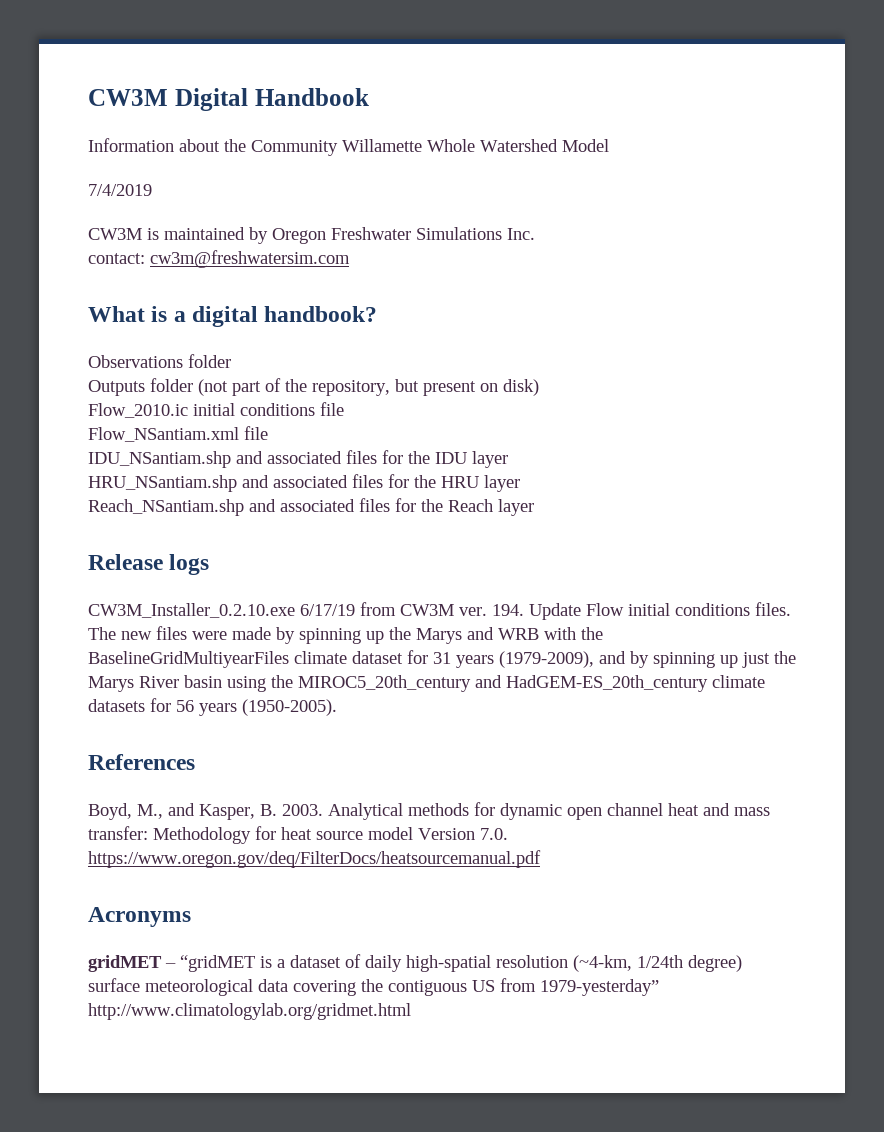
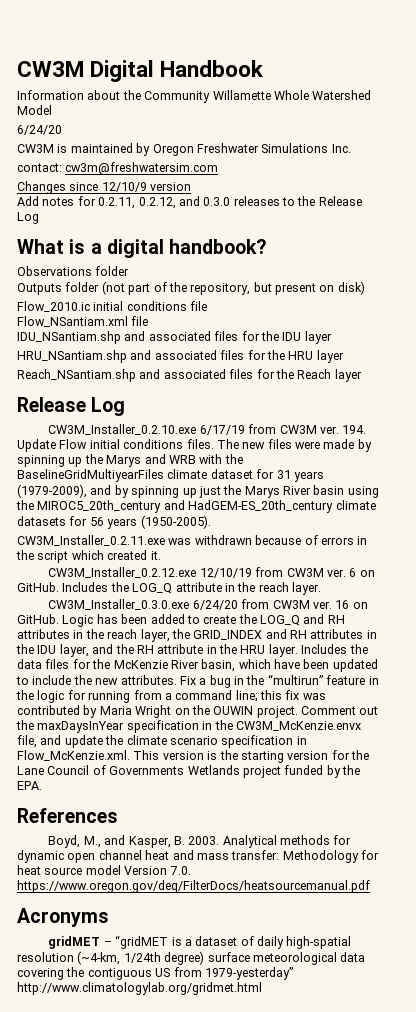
[88,184,152,196] 7/4/2019 -> [17,125,62,135] 6/24/20
(350, 259) none -> [17,181,192,194] [17,196,362,209] [17,212,39,224] // Changes since 12/10/9 version // Add notes for 0.2.11, 0.2.12, and 0.3.0 releases to the Release Log
[169,554,210,575] logs -> [91,397,126,416] Log
(337, 707) none -> [17,535,368,546] [16,550,161,563] [48,567,375,578] [17,582,321,595] [48,599,368,610] [17,614,345,627] [17,629,377,642] [16,644,368,657] [17,659,378,672] [16,674,379,688] [16,690,326,703] [17,705,379,718] [16,720,361,733] [17,735,307,748] [17,750,369,763] [17,765,360,778] [17,781,42,790] // CW3M_Installer_0.2.11.exe was withdrawn because of errors in the script which created it. // CW3M_Installer_0.2.12.exe 12/10/19 from CW3M ver. 6 on GitHub. Includes the LOG_Q attribute in the reach layer. // CW3M_Installer_0.3.0.exe 6/24/20 from CW3M ver. 16 on GitHub. Logic has been added to create the LOG_Q and RH attributes in the reach layer, the GRID_INDEX and RH attributes in the IDU layer, and the RH attribute in the HRU layer. Includes the data files for the McKenzie River basin, which have been updated to include the new attributes. Fix a bug in the “multirun” feature in the logic for running from a command line; this fix was contributed by Maria Wright on the OUWIN project. Comment out the maxDaysInYear specification in the CW3M_McKenzie.envx file, and update the climate scenario specification in Flow_McKenzie.xml. This version is the starting version for the Lane Council of Governments Wetlands project funded by the EPA.

